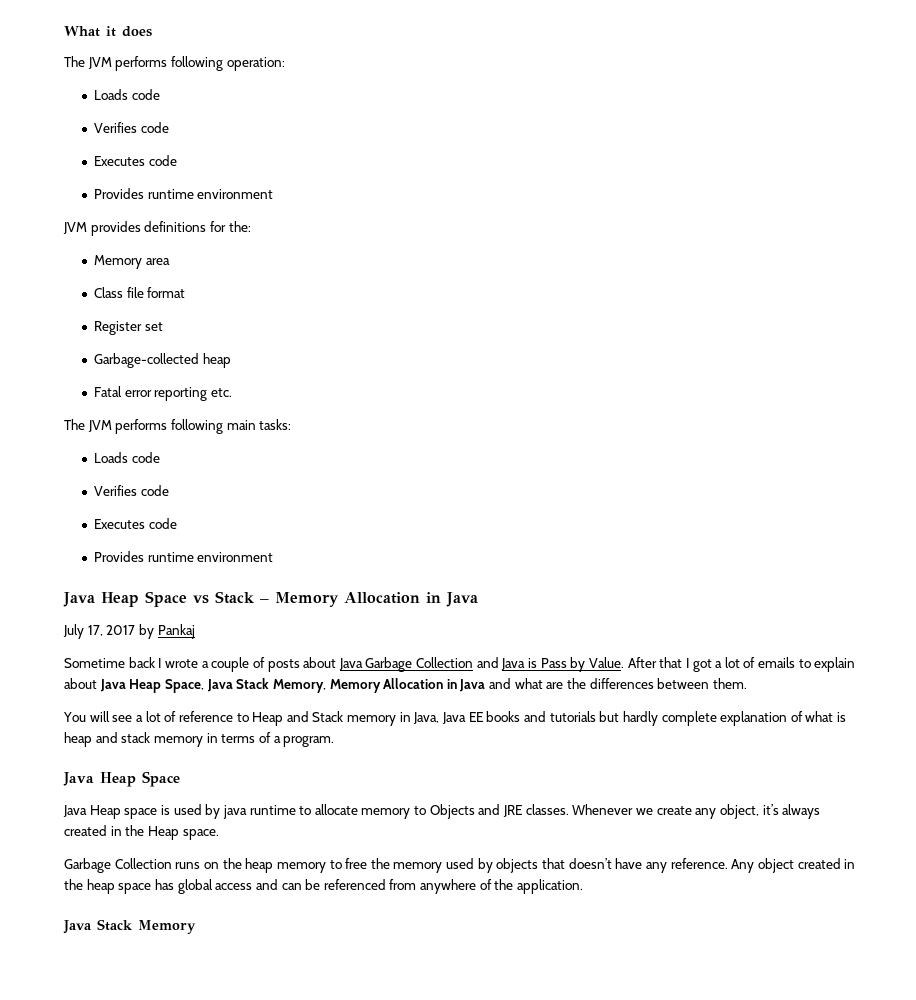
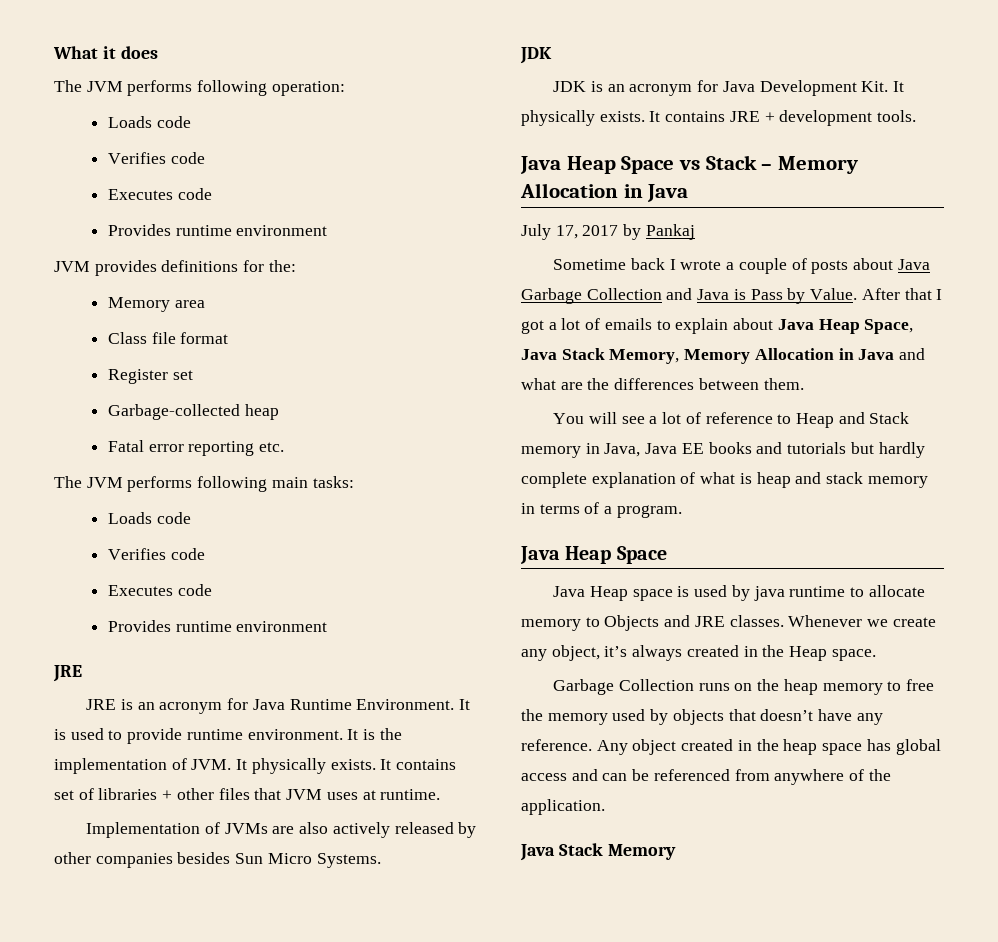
(274, 557) none -> [53,665,82,682] [86,698,470,714] [54,728,402,744] [54,758,457,774] [54,788,441,800] [86,822,477,838] [54,852,381,868] [520,47,552,64] [553,80,904,96] [521,110,917,126] // JRE // JRE is an acronym for Java Runtime Environment. It is used to provide runtime environment. It is the implementation of JVM. It physically exists. It contains set of libraries + other files that JVM uses at runtime. // Implementation of JVMs are also actively released by other companies besides Sun Micro Systems. // JDK // JDK is an acronym for Java Development Kit. It physically exists. It contains JRE + development tools.

